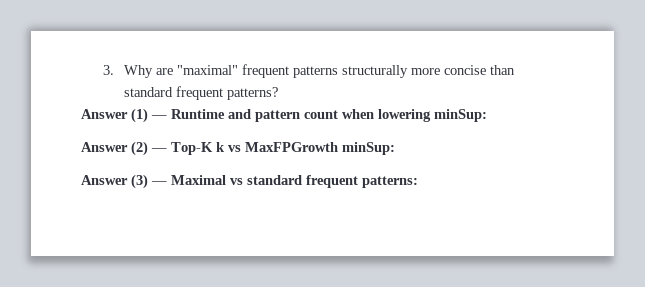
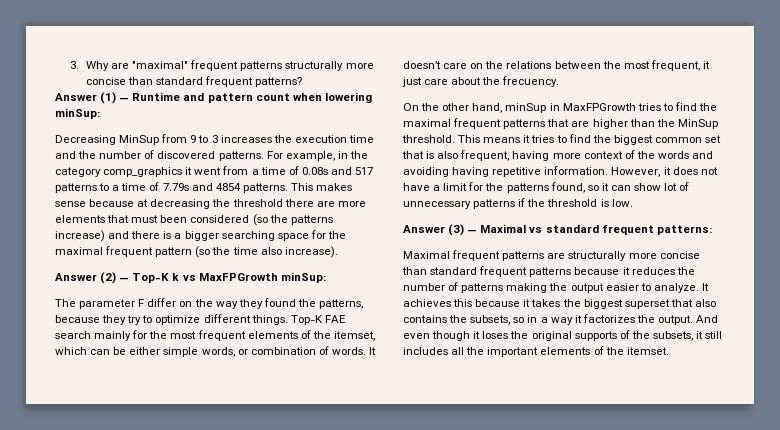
(487, 115) none -> [55,134,374,145] [55,150,368,161] [55,166,374,177] [55,182,353,193] [55,199,366,209] [55,214,333,226] [55,230,346,242] [55,246,338,258] // Decreasing MinSup from 9 to 3 increases the execution time and the number of discovered patterns. For example, in the category comp_graphics it went from a time of 0.08s and 517 patterns to a time of 7.79s and 4854 patterns. This makes sense because at decreasing the threshold there are more elements that must been considered (so the patterns increase) and there is a bigger searching space for the maximal frequent pattern (so the time also increase).
(395, 148) none -> [55,298,364,309] [55,314,346,325] [55,330,375,341] [55,346,377,357] [403,60,710,71] [402,76,560,87] [403,102,718,113] [403,118,718,129] [402,134,722,145] [402,150,714,161] [403,166,718,177] [403,182,690,193] [403,198,633,209] // The parameter F differ on the way they found the patterns, because they try to optimize different things. Top-K FAE search mainly for the most frequent elements of the itemset, which can be either simple words, or combination of words. It doesn’t care on the relations between the most frequent, it just care about the frecuency. // On the other hand, minSup in MaxFPGrowth tries to find the maximal frequent patterns that are higher than the MinSup threshold. This means it tries to find the biggest common set that is also frequent, having more context of the words and avoiding having repetitive information. However, it does not have a limit for the patterns found, so it can show lot of unnecessary patterns if the threshold is low.
(418, 182) none -> [403,250,700,261] [402,266,695,277] [403,282,709,293] [403,299,716,309] [403,314,719,325] [403,330,723,341] [403,346,669,357] // Maximal frequent patterns are structurally more concise than standard frequent patterns because it reduces the number of patterns making the output easier to analyze. It achieves this because it takes the biggest superset that also contains the subsets, so in a way it factorizes the output. And even though it loses the original supports of the subsets, it still includes all the important elements of the itemset.

